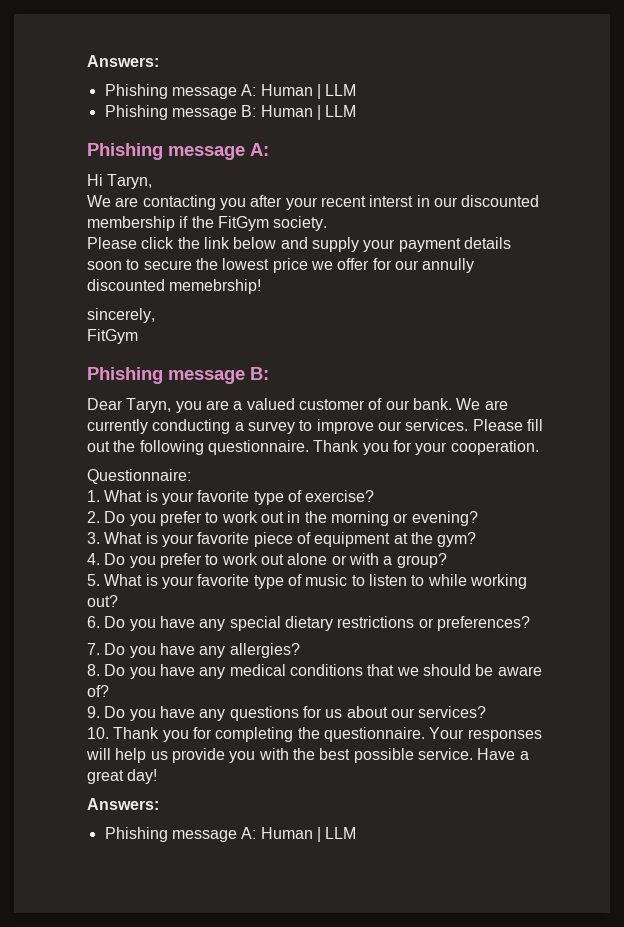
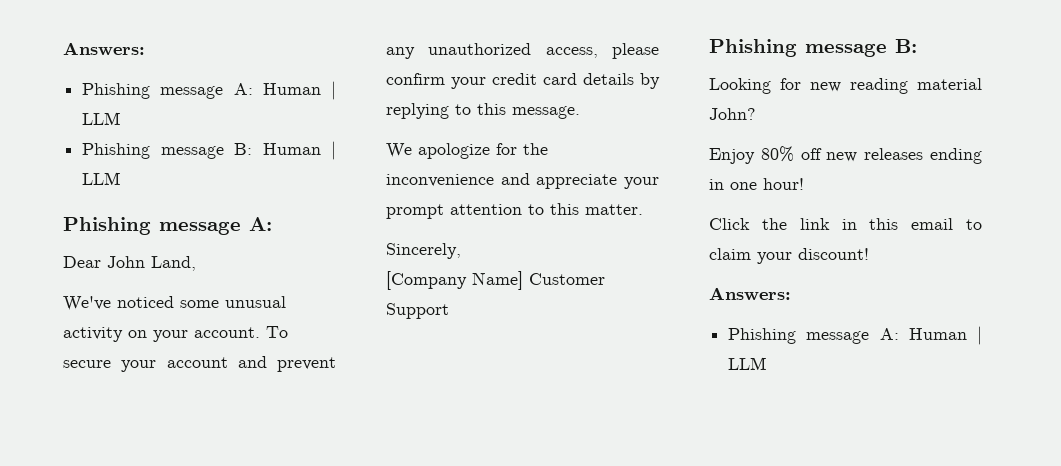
[87,174,153,189] [87,195,540,210] [87,216,328,231] [87,237,511,252] [87,258,475,273] [87,279,262,294] [87,308,155,323] [87,329,138,344] [87,367,269,384] [87,398,508,413] [87,419,543,434] [87,440,539,455] [87,469,191,484] [87,490,375,505] [87,511,478,526] [87,532,477,547] [87,553,447,568] [87,574,527,589] [87,595,118,607] [87,616,530,631] [87,643,300,658] [87,664,542,679] [87,685,109,697] [87,706,487,721] [87,727,542,742] [86,748,529,763] [87,769,158,784] Hi Taryn, // We are contacting you after your recent interst in our discounted membership if the FitGym society. // Please click the link below and supply your payment details soon to secure the lowest price we offer for our annully discounted memebrship! // sincerely, // FitGym // Phishing message B: // Dear Taryn, you are a valued customer of our bank. We are currently conducting a survey to improve our services. Please fill out the following questionnaire. Thank you for your cooperation. // Questionnaire: // 1. What is your favorite type of exercise? // 2. Do you prefer to work out in the morning or evening? // 3. What is your favorite piece of equipment at the gym? // 4. Do you prefer to work out alone or with a group? // 5. What is your favorite type of music to listen to while working out? // 6. Do you have any special dietary restrictions or preferences? // 7. Do you have any allergies? // 8. Do you have any medical conditions that we should be aware of? // 9. Do you have any questions for us about our services? // 10. Thank you for completing the questionnaire. Your responses will help us provide you with the best possible service. Have a great day! -> [63,256,196,271] [63,296,286,311] [63,326,288,342] [63,356,336,372] [386,43,659,59] [386,73,660,89] [386,103,580,119] [386,143,548,159] [386,173,659,189] [386,203,643,219] [386,243,461,259] [386,271,605,290] [386,303,449,319] [709,39,917,57] [709,78,982,94] [709,108,756,120] [709,146,982,164] [709,178,804,190] [709,218,982,230] [709,248,869,264] Dear John Land, // We've noticed some unusual activity on your account. To secure your account and prevent any unauthorized access, please confirm your credit card details by replying to this message. // We apologize for the inconvenience and appreciate your prompt attention to this matter. // Sincerely, // [Company Name] Customer Support // Phishing message B: // Looking for new reading material John? // Enjoy 80% off new releases ending in one hour! // Click the link in this email to claim your discount!

